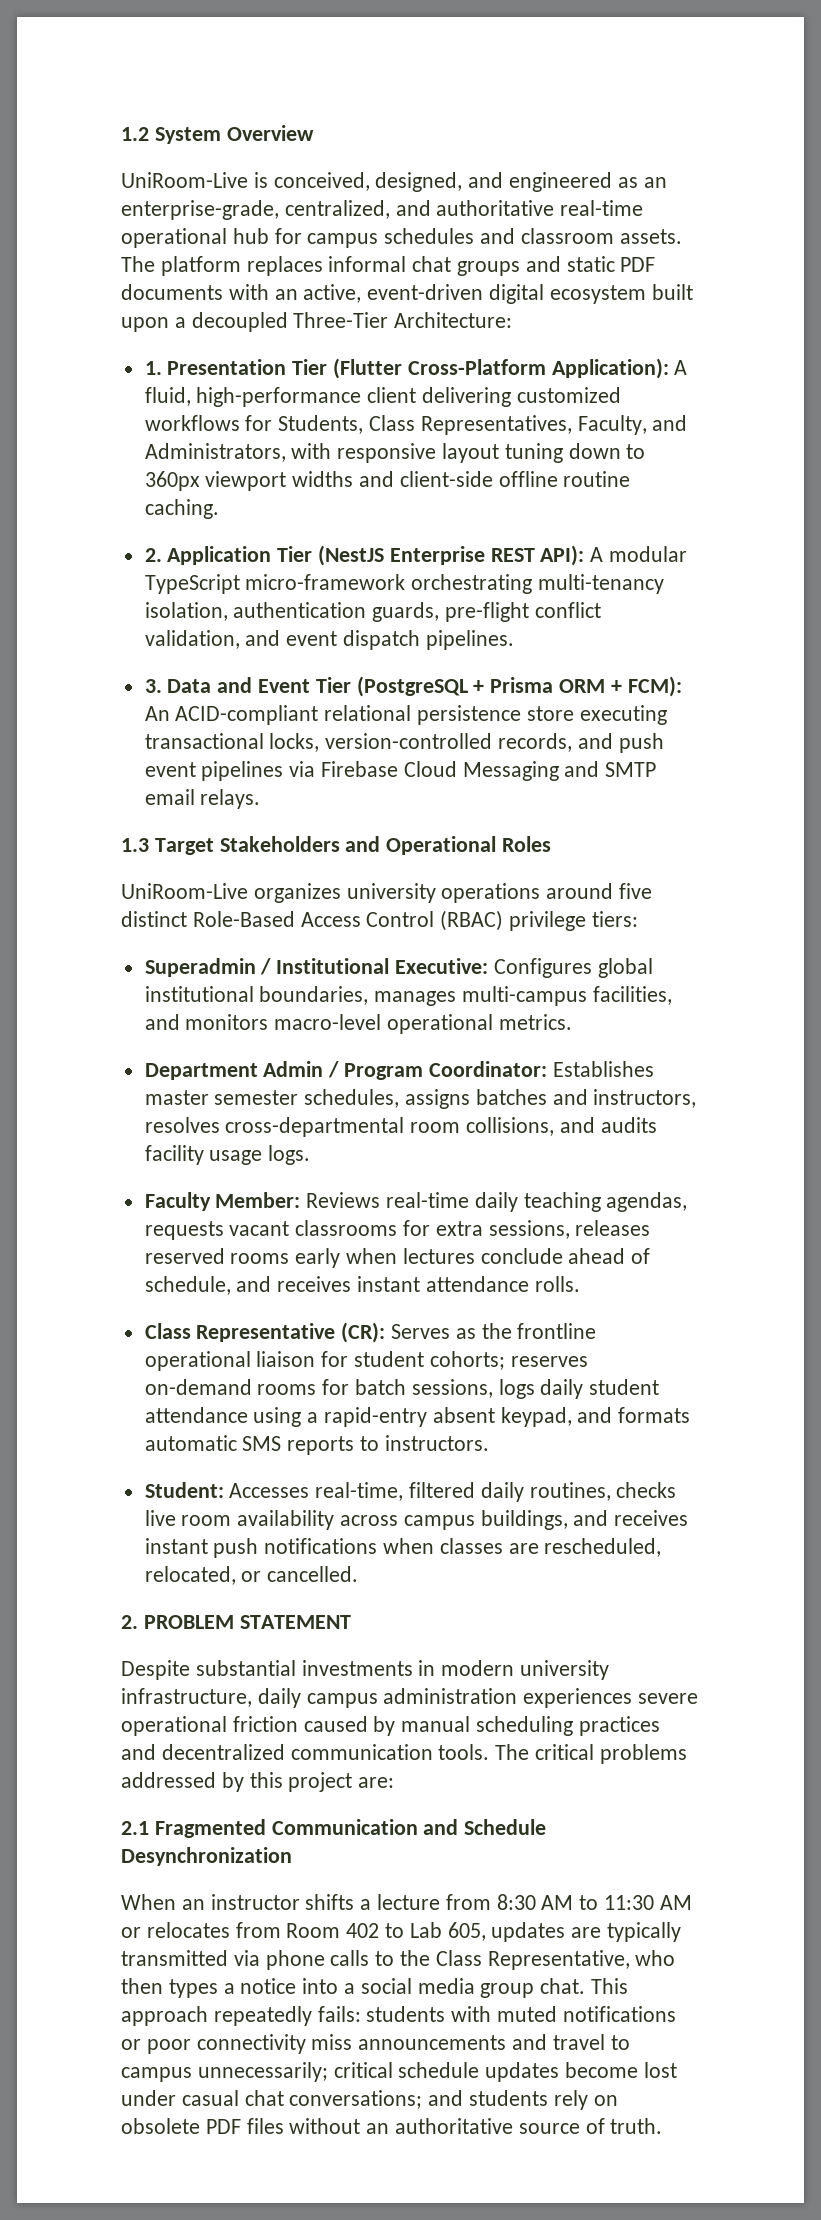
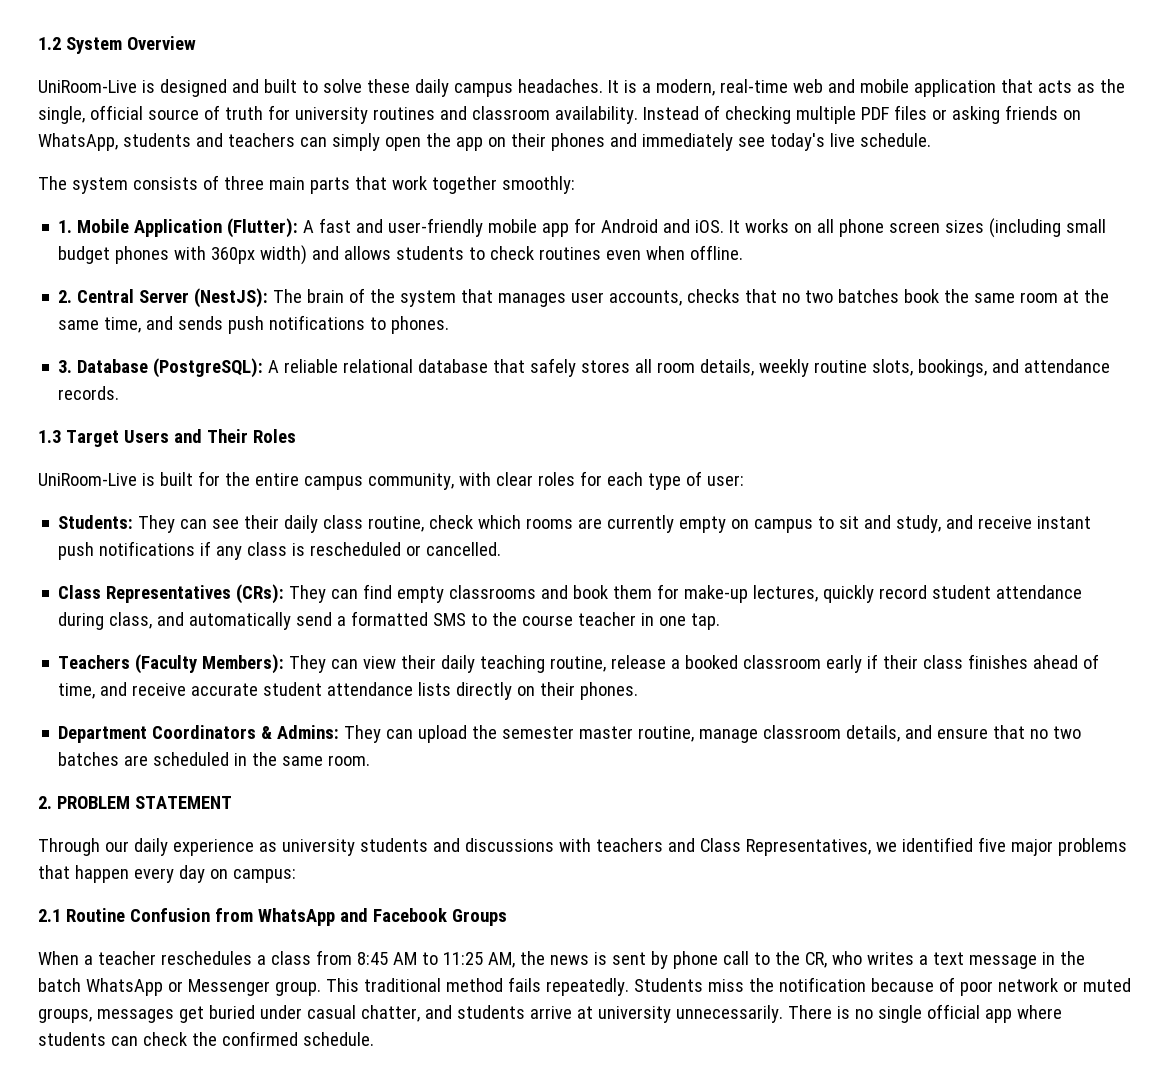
[273,172,667,192] [121,200,644,220] [121,228,682,248] [121,256,656,276] [121,284,693,304] [121,312,513,332] [144,358,688,379] [144,387,621,407] [144,415,688,435] [144,443,646,463] [144,471,631,491] [144,499,219,519] [144,545,688,566] [144,574,665,594] [144,602,601,622] [144,630,514,650] [144,676,682,697] [144,705,667,725] [144,733,664,753] [144,761,657,781] [144,789,261,809] conceived, designed, and engineered as an enterprise-grade, centralized, and authoritative real-time operational hub for campus schedules and classroom assets. The platform replaces informal chat groups and static PDF documents with an active, event-driven digital ecosystem built upon a decoupled Three-Tier Architecture: // 1. Presentation Tier (Flutter Cross-Platform Application): A fluid, high-performance client delivering customized workflows for Students, Class Representatives, Faculty, and Administrators, with responsive layout tuning down to 360px viewport widths and client-side offline routine caching. // 2. Application Tier (NestJS Enterprise REST API): A modular TypeScript micro-framework orchestrating multi-tenancy isolation, authentication guards, pre-flight conflict validation, and event dispatch pipelines. // 3. Data and Event Tier (PostgreSQL + Prisma ORM + FCM): An ACID-compliant relational persistence store executing transactional locks, version-controlled records, and push event pipelines via Firebase Cloud Messaging and SMTP email relays. -> [159,79,1125,97] [38,105,1081,124] [38,133,931,151] [38,175,575,194] [58,218,1107,238] [58,245,744,265] [58,288,1110,308] [58,315,450,334] [58,358,1111,378] [58,386,120,400] designed and built to solve these daily campus headaches. It is a modern, real-time web and mobile application that acts as the single, official source of truth for university routines and classroom availability. Instead of checking multiple PDF files or asking friends on WhatsApp, students and teachers can simply open the app on their phones and immediately see today's live schedule. // The system consists of three main parts that work together smoothly: // 1. Mobile Application (Flutter): A fast and user-friendly mobile app for Android and iOS. It works on all phone screen sizes (including small budget phones with 360px width) and allows students to check routines even when offline. // 2. Central Server (NestJS): The brain of the system that manages user accounts, checks that no two batches book the same room at the same time, and sends push notifications to phones. // 3. Database (PostgreSQL): A reliable relational database that safely stores all room details, weekly routine slots, bookings, and attendance records.
[219,836,497,855] Stakeholders and Operational -> [123,429,248,443] Users and Their
[253,883,653,903] [121,910,638,931] [144,958,653,978] [144,986,672,1006] [144,1014,572,1034] [144,1061,654,1080] [144,1089,697,1109] [144,1117,657,1137] [144,1145,311,1165] [144,1192,688,1212] [144,1220,651,1240] [144,1248,651,1268] [144,1276,580,1295] [144,1322,597,1343] [144,1351,588,1371] [144,1379,660,1399] [144,1407,691,1427] [144,1435,489,1455] [144,1482,677,1502] [144,1510,689,1530] [144,1538,662,1558] [144,1566,359,1585] [121,1615,351,1629] [121,1660,610,1680] [121,1688,699,1708] [121,1716,660,1736] [121,1744,687,1764] [121,1772,395,1792] [121,1819,547,1838] [121,1847,292,1866] [121,1894,692,1910] [121,1922,682,1942] [121,1950,676,1970] [121,1978,629,1998] [121,2006,676,2026] [121,2034,630,2054] [121,2062,677,2082] [121,2090,618,2110] [121,2118,663,2134] organizes university operations around five distinct Role-Based Access Control (RBAC) privilege tiers: // Superadmin / Institutional Executive: Configures global institutional boundaries, manages multi-campus facilities, and monitors macro-level operational metrics. // Department Admin / Program Coordinator: Establishes master semester schedules, assigns batches and instructors, resolves cross-departmental room collisions, and audits facility usage logs. // Faculty Member: Reviews real-time daily teaching agendas, requests vacant classrooms for extra sessions, releases reserved rooms early when lectures conclude ahead of schedule, and receives instant attendance rolls. // Class Representative (CR): Serves as the frontline operational liaison for student cohorts; reserves on-demand rooms for batch sessions, logs daily student attendance using a rapid-entry absent keypad, and formats automatic SMS reports to instructors. // Student: Accesses real-time, filtered daily routines, checks live room availability across campus buildings, and receives instant push notifications when classes are rescheduled, relocated, or cancelled. // 2. PROBLEM STATEMENT // Despite substantial investments in modern university infrastructure, daily campus administration experiences severe operational friction caused by manual scheduling practices and decentralized communication tools. The critical problems addressed by this project are: // 2.1 Fragmented Communication and Schedule Desynchronization // When an instructor shifts a lecture from 8:30 AM to 11:30 AM or relocates from Room 402 to Lab 605, updates are typically transmitted via phone calls to the Class Representative, who then types a notice into a social media group chat. This approach repeatedly fails: students with muted notifications or poor connectivity miss announcements and travel to campus unnecessarily; critical schedule updates become lost under casual chat conversations; and students rely on obsolete PDF files without an authoritative source of truth. -> [141,471,744,490] [58,515,1092,533] [58,541,502,560] [58,584,1083,604] [58,611,721,630] [58,654,1100,674] [58,682,639,700] [58,725,1082,743] [58,752,371,766] [38,796,232,809] [38,837,1127,856] [38,865,296,883] [38,908,507,926] [38,950,1085,969] [38,977,1131,996] [38,1004,1062,1023] [38,1031,374,1046] is built for the entire campus community, with clear roles for each type of user: // Students: They can see their daily class routine, check which rooms are currently empty on campus to sit and study, and receive instant push notifications if any class is rescheduled or cancelled. // Class Representatives (CRs): They can find empty classrooms and book them for make-up lectures, quickly record student attendance during class, and automatically send a formatted SMS to the course teacher in one tap. // Teachers (Faculty Members): They can view their daily teaching routine, release a booked classroom early if their class finishes ahead of time, and receive accurate student attendance lists directly on their phones. // Department Coordinators & Admins: They can upload the semester master routine, manage classroom details, and ensure that no two batches are scheduled in the same room. // 2. PROBLEM STATEMENT // Through our daily experience as university students and discussions with teachers and Class Representatives, we identified five major problems that happen every day on campus: // 2.1 Routine Confusion from WhatsApp and Facebook Groups // When a teacher reschedules a class from 8:45 AM to 11:25 AM, the news is sent by phone call to the CR, who writes a text message in the batch WhatsApp or Messenger group. This traditional method fails repeatedly. Students miss the notification because of poor network or muted groups, messages get buried under casual chatter, and students arrive at university unnecessarily. There is no single official app where students can check the confirmed schedule.

